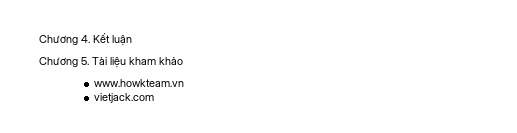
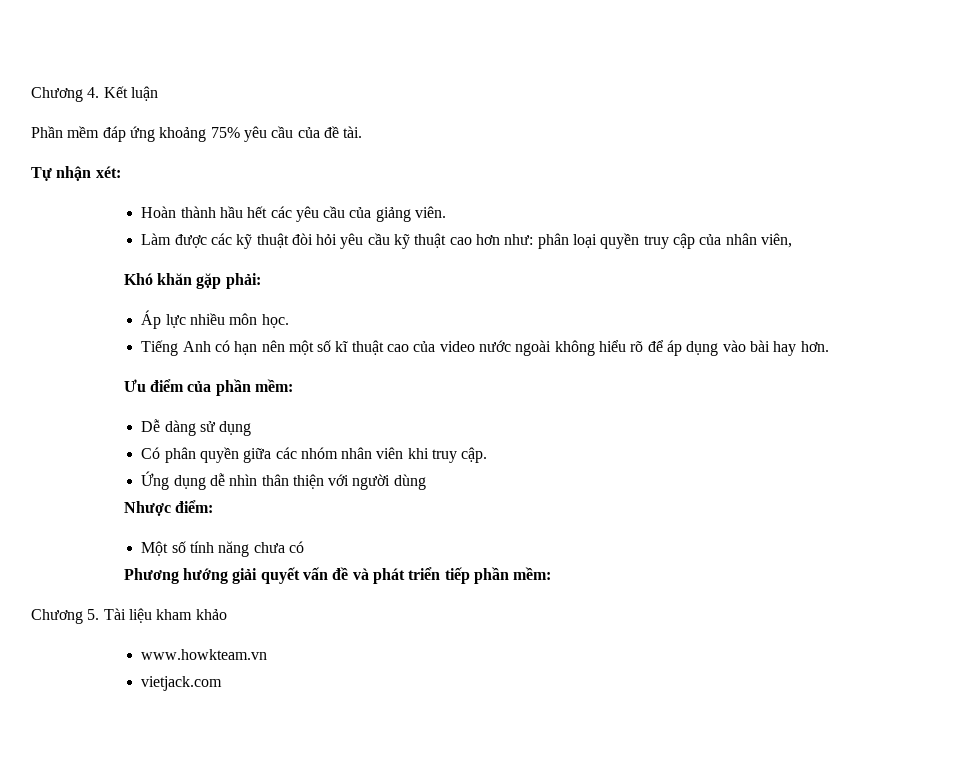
(132, 40) none -> [31,126,363,142] [31,166,121,181] [141,206,447,222] [141,233,792,249] [123,273,261,289] [141,310,289,329] [141,340,829,356] [123,379,293,396] [141,419,252,436] [141,447,488,463] [141,471,426,490] [123,500,213,516] [141,541,304,557] [123,567,552,584] // Phần mềm đáp ứng khoảng 75% yêu cầu của đề tài. // Tự nhận xét: // Hoàn thành hầu hết các yêu cầu của giảng viên. // Làm được các kỹ thuật đòi hỏi yêu cầu kỹ thuật cao hơn như: phân loại quyền truy cập của nhân viên, // Khó khăn gặp phải: // Áp lực nhiều môn học. // Tiếng Anh có hạn nên một số kĩ thuật cao của video nước ngoài không hiểu rõ để áp dụng vào bài hay hơn. // Ưu điểm của phần mềm: // Dễ dàng sử dụng // Có phân quyền giữa các nhóm nhân viên khi truy cập. // Ứng dụng dễ nhìn thân thiện với người dùng // Nhược điểm: // Một số tính năng chưa có // Phương hướng giải quyết vấn đề và phát triển tiếp phần mềm:

